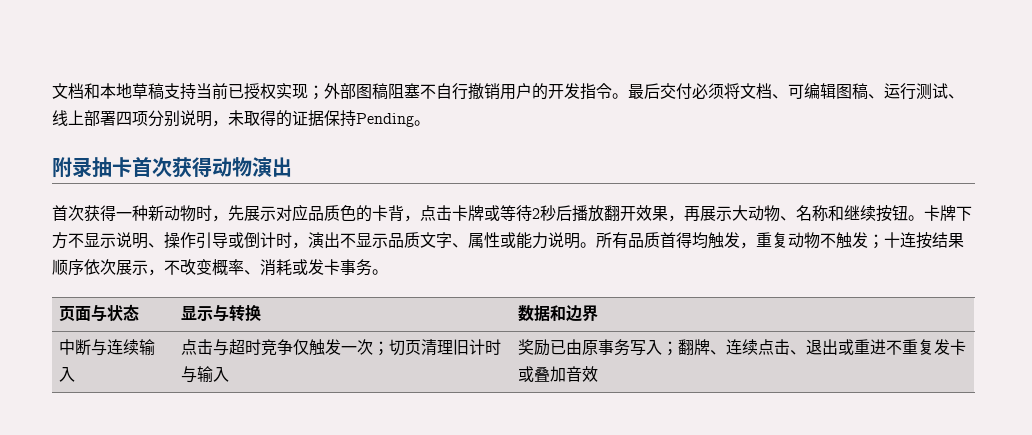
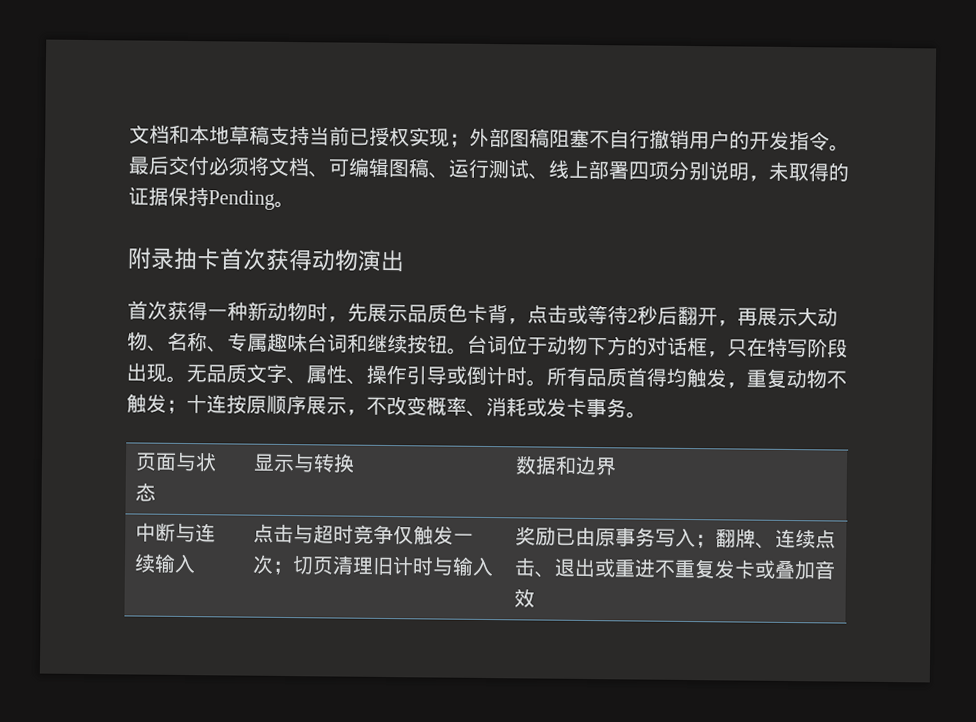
[276,204,372,222] 对应品质色的 -> [407,303,468,323] 品质色
[452,205,484,221] 卡牌 -> (568, 314) none
[572,205,668,222] 播放翻开效果 -> [677,305,718,326] 翻开
[828,205,972,222] [52,232,148,249] 和继续按钮。卡牌下方不显示说明 -> [207,332,848,358] [126,362,347,385] 、专属趣味台词和继续按钮。台词位于动物下方的对话框，只在特写阶段出现。无品质文字、属性
[292,232,580,249] ，演出不显示品质文字、属性或能力说明 -> (527, 376) none
[932,232,964,248] [52,259,116,276] 结果顺序依次 -> [246,394,307,415] 原顺序

